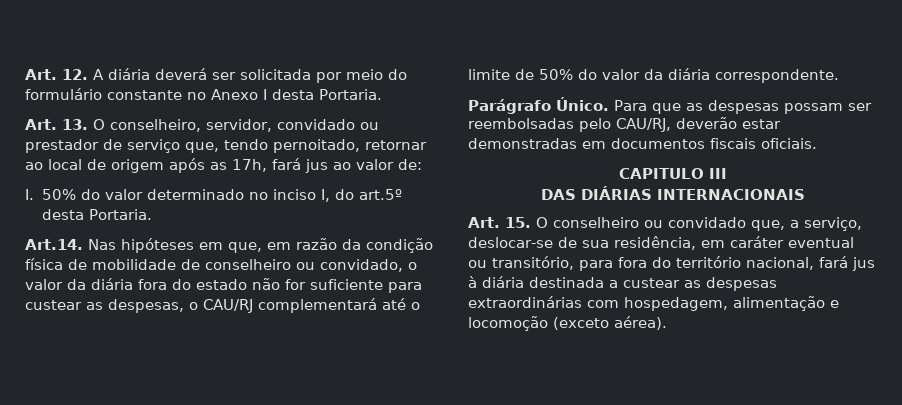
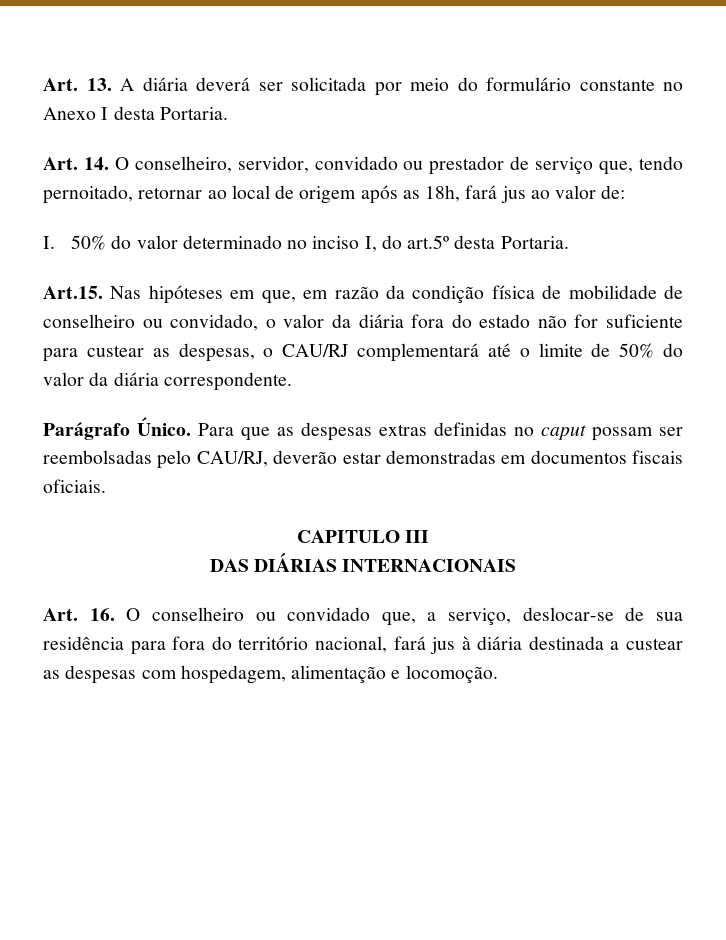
[25,69,88,80] Art. 12. -> [43,78,112,91] Art. 13.
[62,119,88,130] 13. -> [83,157,109,170] 14.
[232,159,267,172] 17h, -> [425,185,461,202] 18h,
[25,239,83,250] Art.14. -> [43,286,103,299] Art.15.
(779, 107) none -> [379,422,586,440] extras definidas no caput
[505,217,531,228] 15. -> [89,608,115,621] 16.
[613,236,854,250] [468,256,574,270] residência, em caráter eventual ou transitório, -> [43,636,124,650] residência
[468,296,582,308] extraordinárias -> (137, 674) none
[468,316,667,331] locomoção (exceto aérea). -> [405,665,498,683] locomoção.

